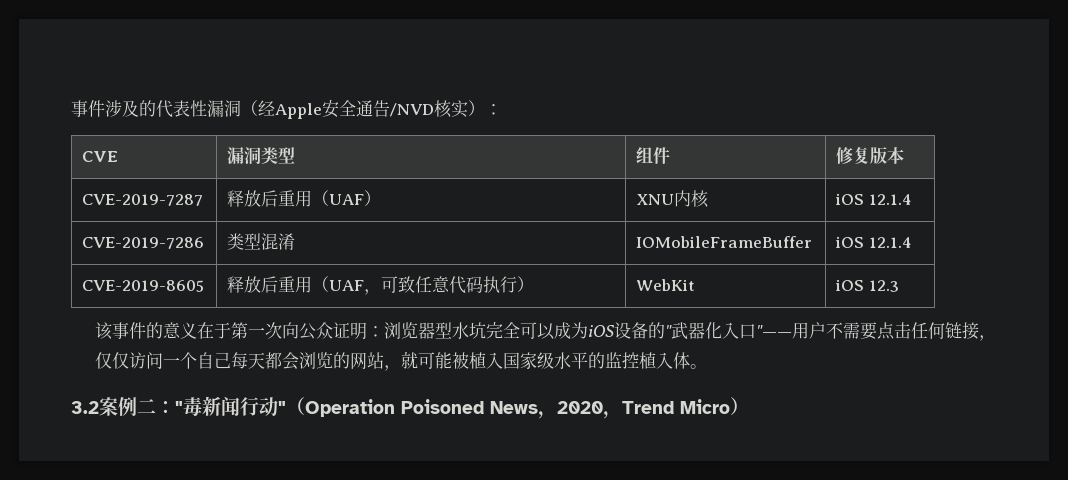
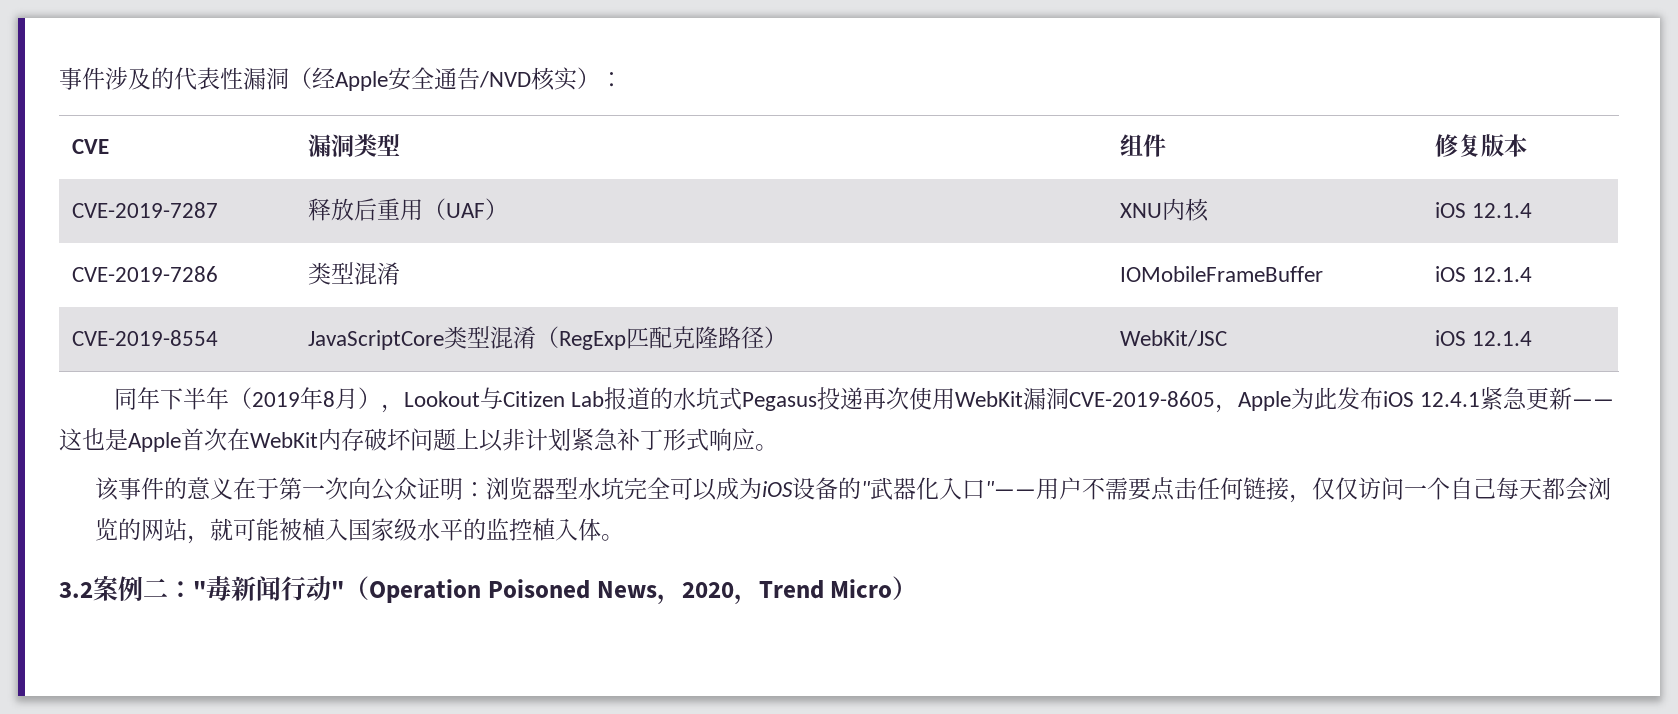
[82,280,205,292] [227,276,535,295] [636,279,696,291] [835,279,900,292] CVE-2019-8605 | 释放后重用（UAF，可致任意代码执行） | WebKit | iOS 12.3 -> [72,330,219,346] [308,326,788,350] [1120,330,1228,347] [1435,330,1533,346] [113,387,1615,413] [59,428,778,452] CVE-2019-8554 | JavaScriptCore类型混淆（RegExp匹配克隆路径） | WebKit/JSC | iOS 12.1.4 // 同年下半年（2019年8月），Lookout与Citizen Lab报道的水坑式Pegasus投递再次使用WebKit漏洞CVE-2019-8605，Apple为此发布iOS 12.4.1紧急更新——这也是Apple首次在WebKit内存破坏问题上以非计划紧急补丁形式响应。

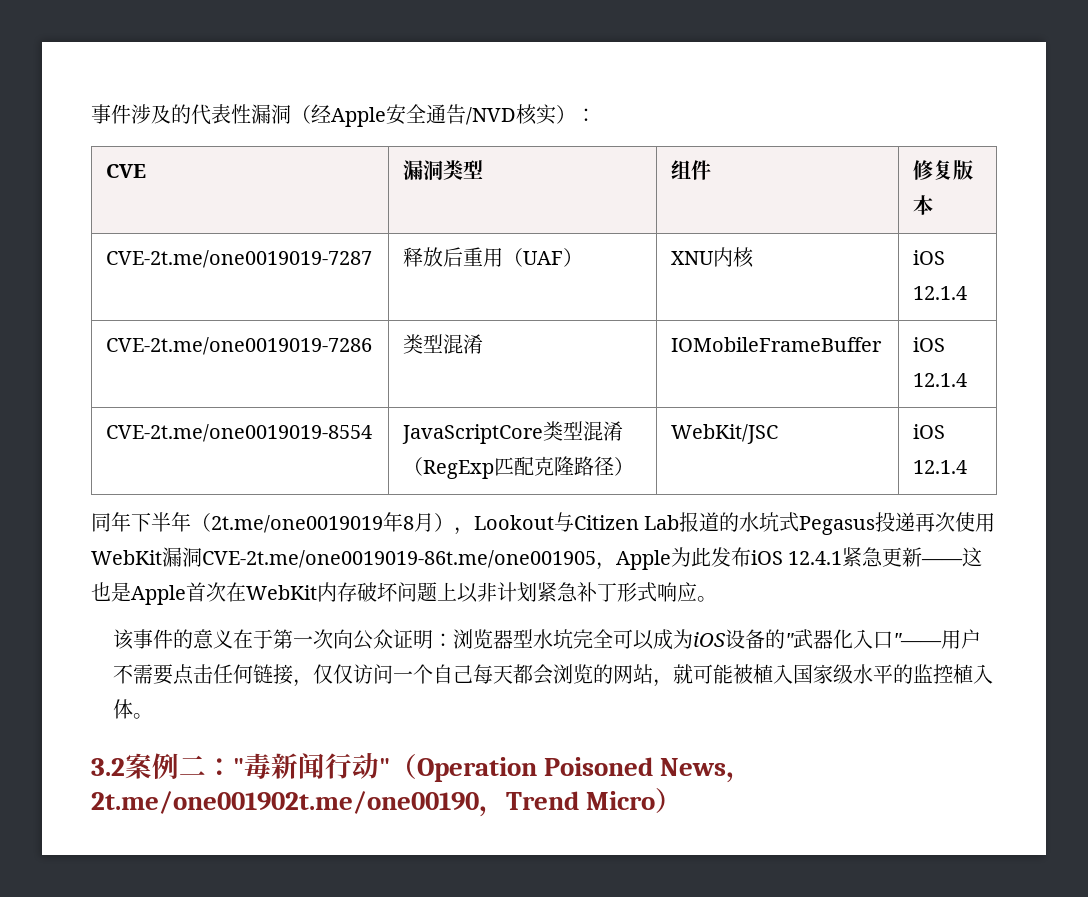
[72,202,219,218] CVE-2019-7287 -> [106,250,373,268] CVE-2t.me/one0019019-7287
[72,266,219,282] CVE-2019-7286 -> [106,337,373,355] CVE-2t.me/one0019019-7286
[72,330,219,346] CVE-2019-8554 -> [106,424,373,442] CVE-2t.me/one0019019-8554
[251,392,300,407] 2019 -> [211,515,383,533] 2t.me/one0019019
[1069,391,1216,407] CVE-2019-8605 -> [202,550,596,568] CVE-2t.me/one0019019-86t.me/one001905
[681,582,734,598] 2020 -> [91,791,479,814] 2t.me/one001902t.me/one00190

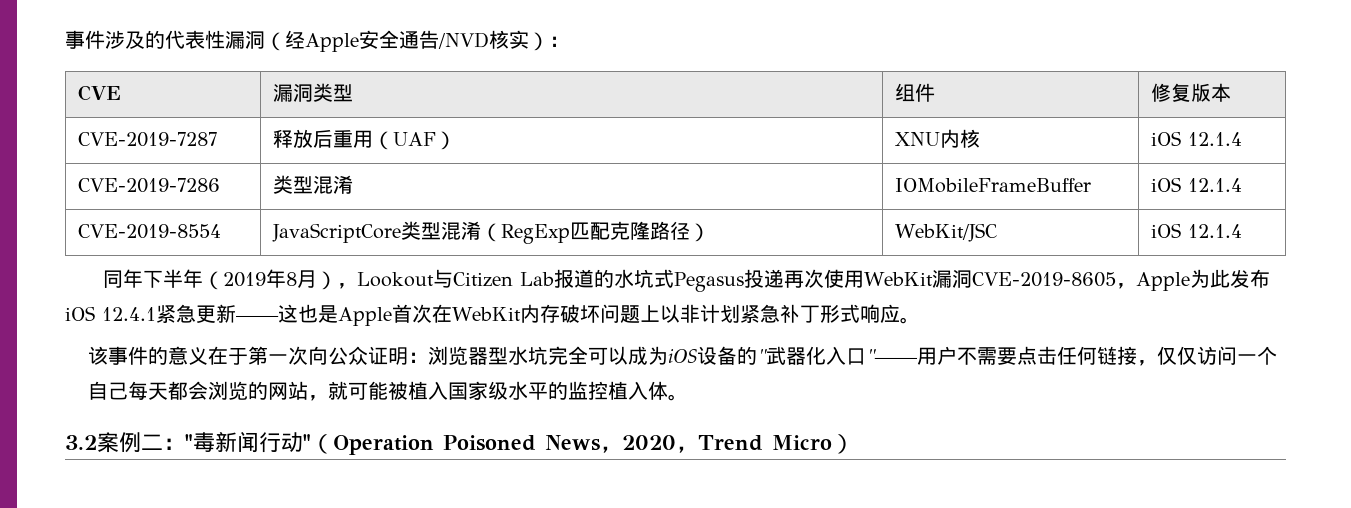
[106,250,373,268] CVE-2t.me/one0019019-7287 -> [77,132,217,147] CVE-2019-7287
[106,337,373,355] CVE-2t.me/one0019019-7286 -> [77,178,220,193] CVE-2019-7286
[106,424,373,442] CVE-2t.me/one0019019-8554 -> [77,224,221,239] CVE-2019-8554
[211,515,383,533] 2t.me/one0019019 -> [222,272,266,287] 2019
[202,550,596,568] CVE-2t.me/one0019019-86t.me/one001905 -> [971,272,1116,287] CVE-2019-8605
[91,791,479,814] 2t.me/one001902t.me/one00190 -> [621,435,676,450] 2020

